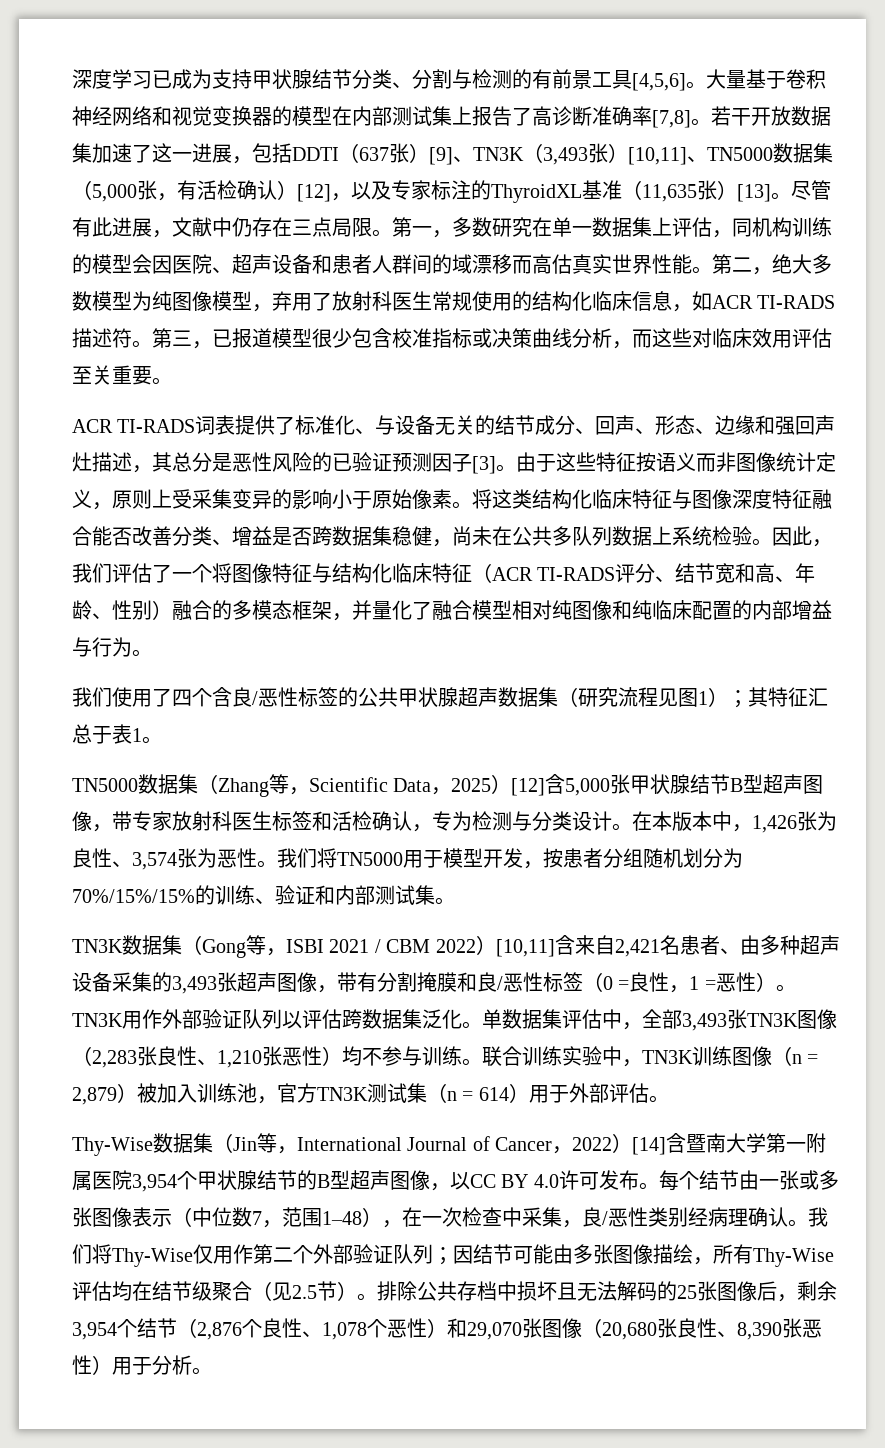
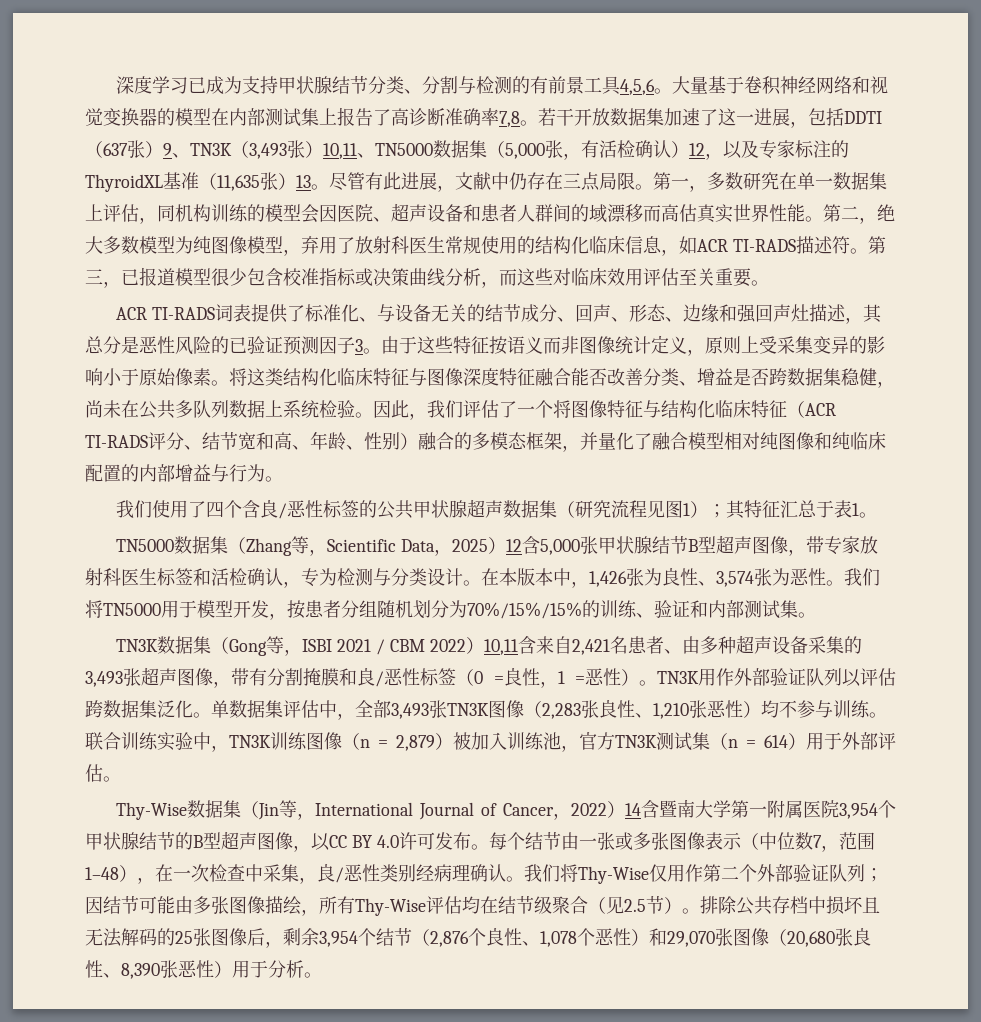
[632,73,686,91] [4,5,6] -> [620,79,656,95] 4,5,6
[652,110,691,128] [7,8] -> [499,111,520,127] 7,8
[429,147,453,165] [9] -> [163,143,172,156] 9
[628,147,687,165] [10,11] -> [323,143,357,159] 10,11
[297,184,331,202] [12] -> [689,143,705,156] 12
[737,184,771,202] [13] -> [296,175,311,188] 13
[472,456,496,474] [3] -> [355,339,363,352] 3
[511,778,546,796] [12] -> [506,539,523,552] 12
[495,939,555,957] [10,11] -> [483,639,518,655] 10,11
[632,1137,667,1155] [14] -> [624,803,641,816] 14

